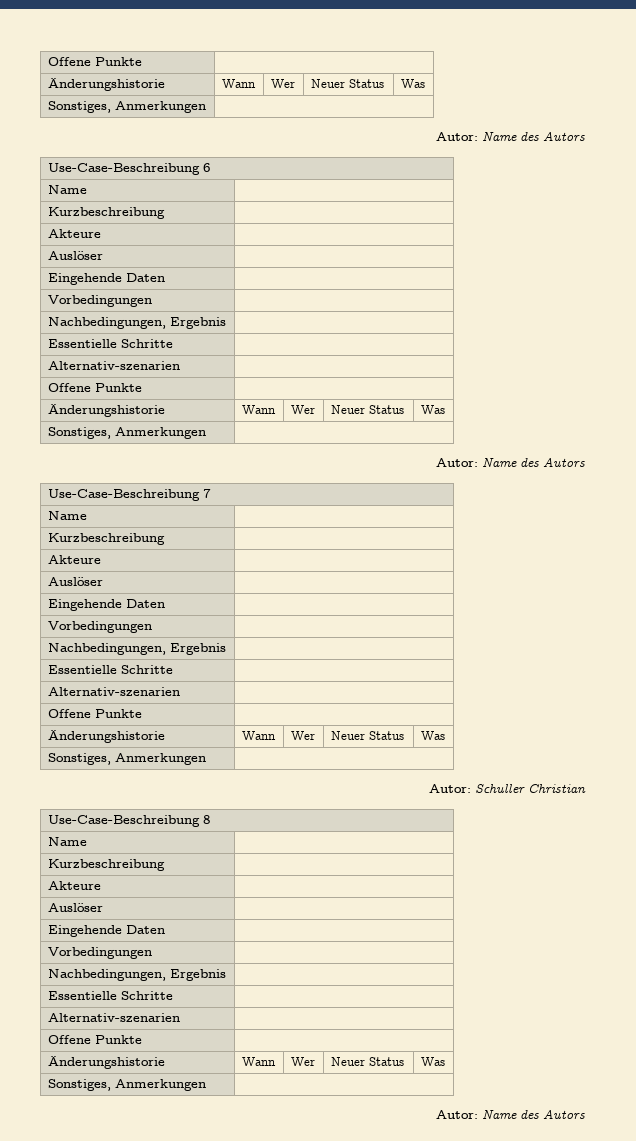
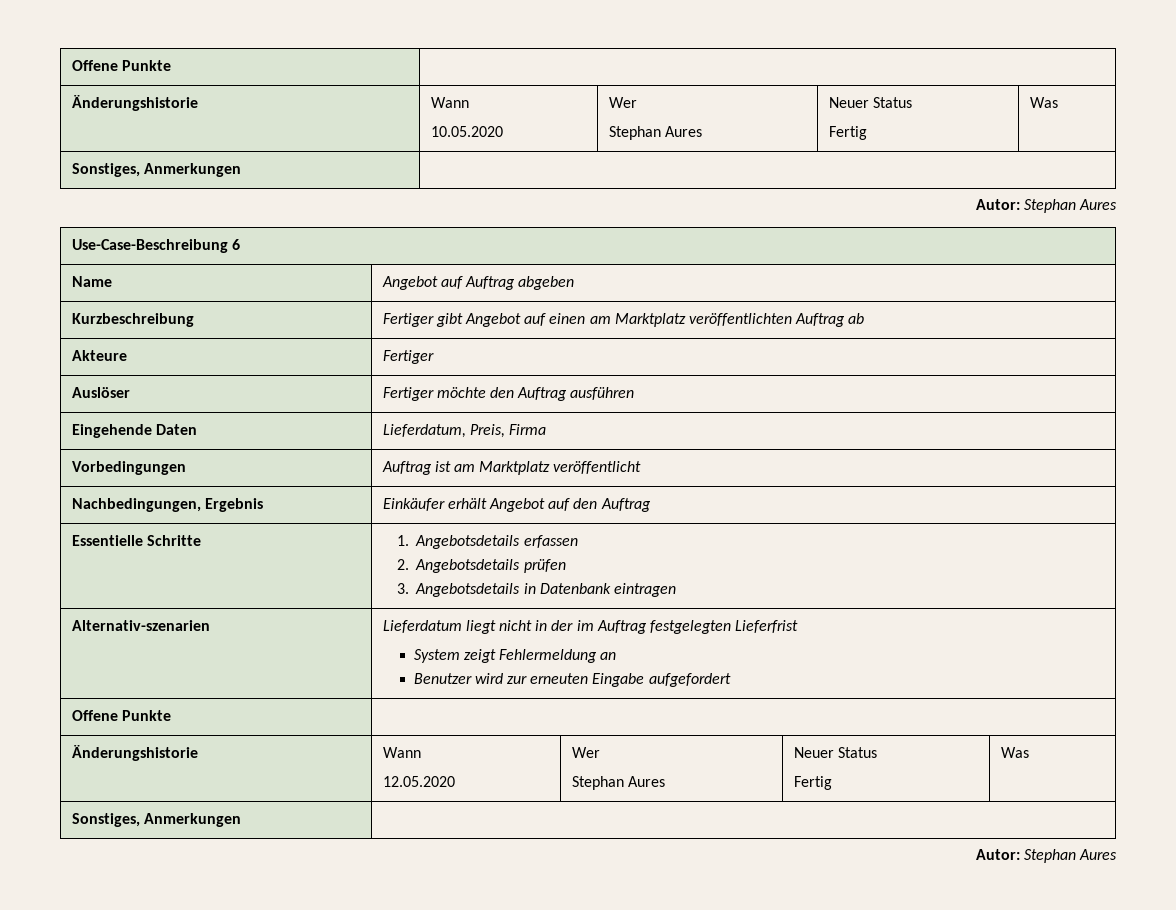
[47,57,142,66] [47,78,165,91] [221,79,256,88] [270,79,295,88] [310,79,384,88] [400,79,425,88] [47,101,206,113] [436,131,585,141] Offene Punkte | // Änderungshistorie | Wann | Wer | Neuer Status | Was // Sonstiges, Anmerkungen | // Autor: Name des Autors -> [71,60,171,71] [71,95,198,111] [430,97,469,108] [430,126,503,137] [608,97,637,108] [608,126,702,140] [828,97,912,108] [828,126,867,140] [1029,97,1058,108] [71,163,241,177] [975,199,1117,213] Offene Punkte | // Änderungshistorie | Wann // 10.05.2020 | Wer // Stephan Aures | Neuer Status // Fertig | Was // Sonstiges, Anmerkungen | // Autor: Stephan Aures
[47,207,165,219] [47,229,101,238] [47,251,103,260] [47,273,165,285] [47,295,152,307] [47,317,226,329] [47,339,173,348] [47,361,180,370] [47,383,142,392] [47,404,165,417] [241,405,276,414] [290,405,315,414] [330,405,404,414] [420,405,445,414] [47,427,206,439] [436,457,585,467] [47,489,211,501] [47,511,87,520] [47,533,165,545] [47,555,101,564] [47,577,103,586] [47,599,165,611] [47,621,152,633] [47,643,226,655] [47,665,173,674] [47,687,180,696] [47,709,142,718] [47,730,165,743] [241,731,276,740] [290,731,315,740] [330,731,404,740] [420,731,445,740] [47,753,206,765] [429,784,586,793] [47,815,210,827] [47,837,87,846] [47,859,165,871] [47,881,101,890] [47,903,103,912] [47,925,165,937] [47,947,152,959] [47,969,226,981] [47,991,173,1000] [47,1013,180,1022] [47,1035,142,1044] [47,1056,165,1069] [241,1057,276,1066] [290,1057,315,1066] [330,1057,404,1066] [420,1057,445,1066] [47,1079,206,1091] [436,1109,585,1119] // Kurzbeschreibung | // Akteure | // Auslöser | // Eingehende Daten | // Vorbedingungen | // Nachbedingungen, Ergebnis | // Essentielle Schritte | // Alternativ-szenarien | // Offene Punkte | // Änderungshistorie | Wann | Wer | Neuer Status | Was // Sonstiges, Anmerkungen | // Autor: Name des Autors // Use-Case-Beschreibung 7 // Name | // Kurzbeschreibung | // Akteure | // Auslöser | // Eingehende Daten | // Vorbedingungen | // Nachbedingungen, Ergebnis | // Essentielle Schritte | // Alternativ-szenarien | // Offene Punkte | // Änderungshistorie | Wann | Wer | Neuer Status | Was // Sonstiges, Anmerkungen | // Autor: Schuller Christian // Use-Case-Beschreibung 8 // Name | // Kurzbeschreibung | // Akteure | // Auslöser | // Eingehende Daten | // Vorbedingungen | // Nachbedingungen, Ergebnis | // Essentielle Schritte | // Alternativ-szenarien | // Offene Punkte | // Änderungshistorie | Wann | Wer | Neuer Status | Was // Sonstiges, Anmerkungen | // Autor: Name des Autors -> [381,276,575,290] [71,313,194,327] [382,313,865,327] [71,350,127,361] [382,350,434,364] [71,387,130,398] [382,387,635,401] [71,424,197,438] [382,424,547,438] [71,461,186,475] [381,461,642,475] [71,498,263,512] [382,498,651,512] [71,535,201,546] [396,535,578,549] [396,559,566,573] [396,583,676,597] [71,620,210,631] [382,620,799,634] [413,649,617,663] [413,673,731,687] [71,710,171,721] [71,745,198,761] [382,747,421,758] [382,776,455,787] [571,747,600,758] [571,776,665,790] [793,747,877,758] [793,776,832,790] [1000,747,1029,758] [71,813,241,827] [975,849,1117,863] Angebot auf Auftrag abgeben // Kurzbeschreibung | Fertiger gibt Angebot auf einen am Marktplatz veröffentlichten Auftrag ab // Akteure | Fertiger // Auslöser | Fertiger möchte den Auftrag ausführen // Eingehende Daten | Lieferdatum, Preis, Firma // Vorbedingungen | Auftrag ist am Marktplatz veröffentlicht // Nachbedingungen, Ergebnis | Einkäufer erhält Angebot auf den Auftrag // Essentielle Schritte | 1. Angebotsdetails erfassen // 2. Angebotsdetails prüfen // 3. Angebotsdetails in Datenbank eintragen // Alternativ-szenarien | Lieferdatum liegt nicht in der im Auftrag festgelegten Lieferfrist // System zeigt Fehlermeldung an // Benutzer wird zur erneuten Eingabe aufgefordert // Offene Punkte | // Änderungshistorie | Wann // 12.05.2020 | Wer // Stephan Aures | Neuer Status // Fertig | Was // Sonstiges, Anmerkungen | // Autor: Stephan Aures

